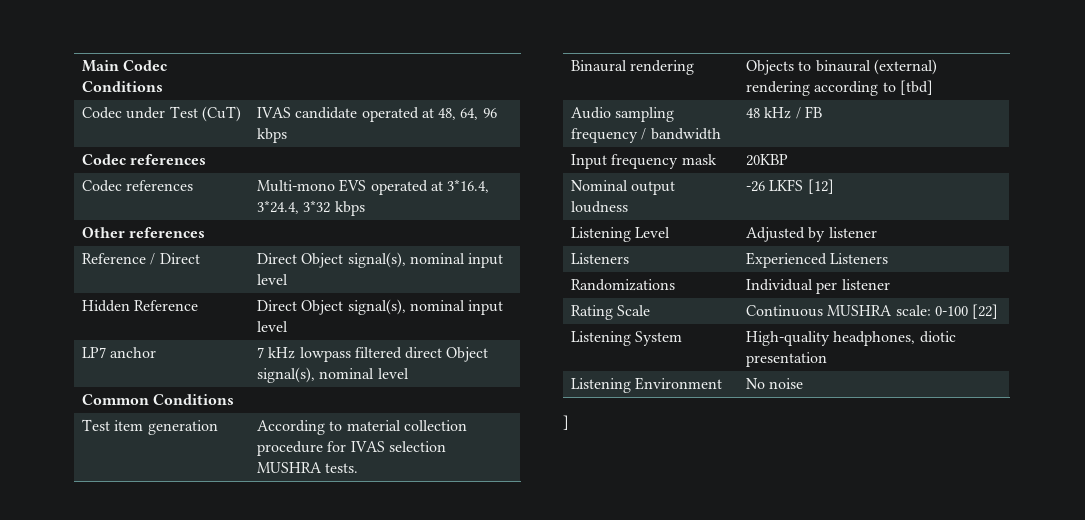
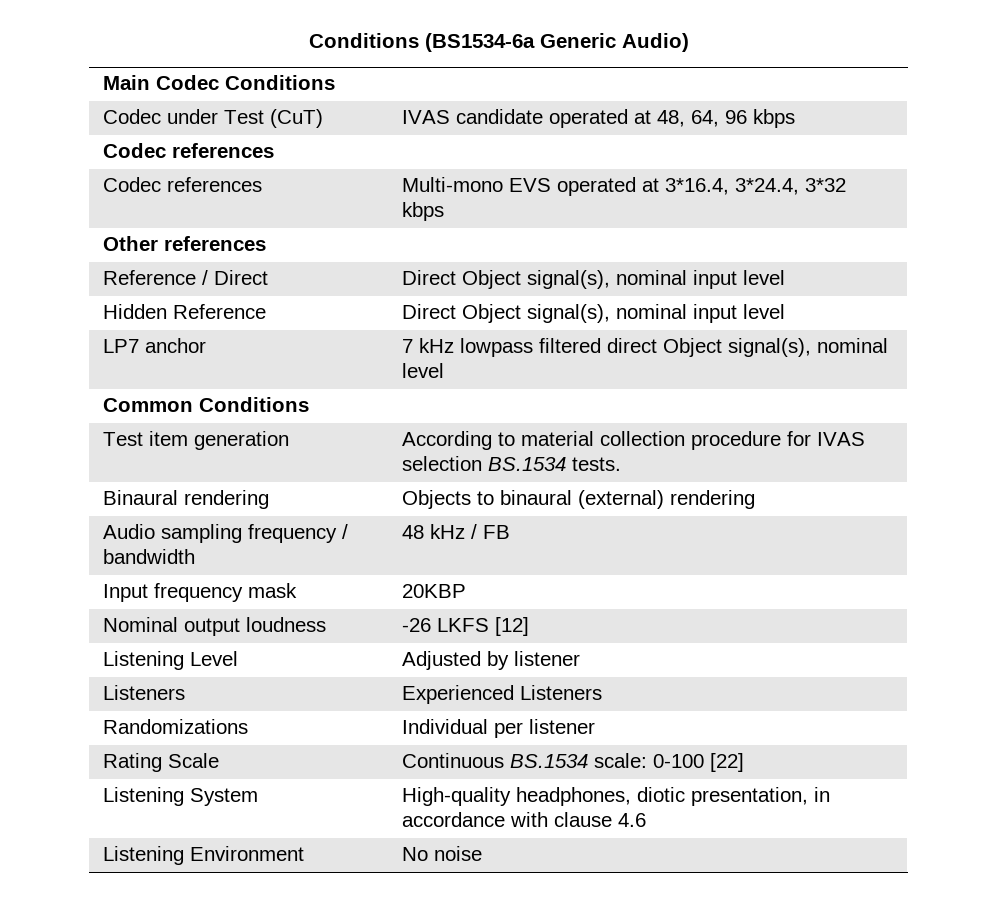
(81, 66) none -> [308,33,689,52] Conditions (BS1534-6a Generic Audio) //
[256,462,322,473] MUSHRA -> [488,457,567,471] BS.1534
[814,80,933,96] according to [tbd] -> (756, 499) none
[827,305,893,316] MUSHRA -> [510,754,589,768] BS.1534
[745,352,827,367] presentation -> [691,787,831,806] [402,812,647,827] presentation, in accordance with clause 4.6
[563,415,569,430] // ] -> (483, 853) none

